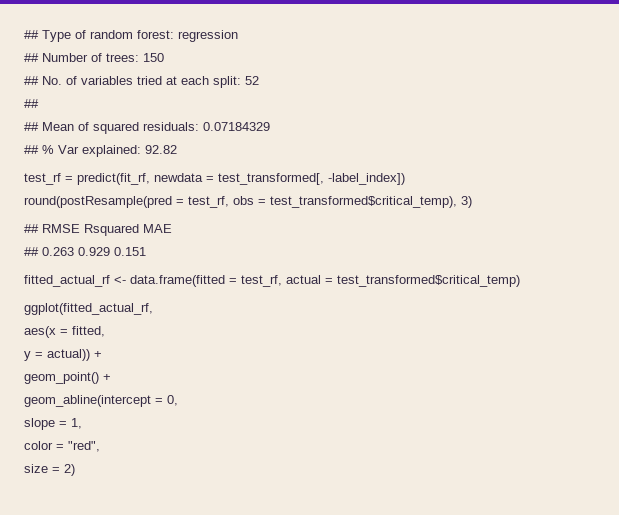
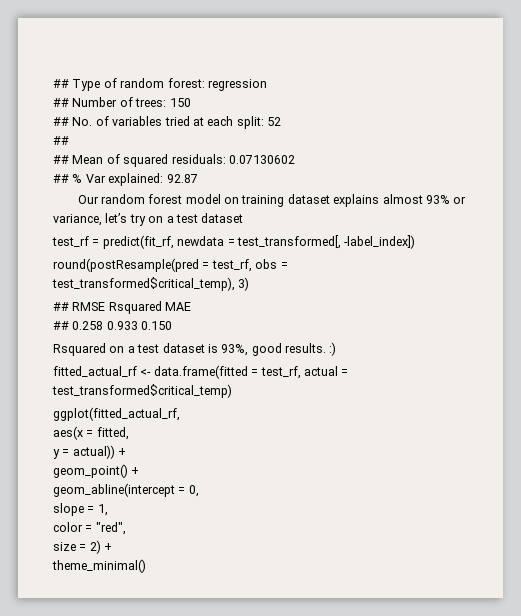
[203,122,270,131] 0.07184329 -> [228,155,295,164] 0.07130602
[145,145,177,154] 92.82 -> [166,174,198,183] [77,194,467,207] [53,213,244,226] 92.87 // Our random forest model on training dataset explains almost 93% or variance, let’s try on a test dataset
[42,247,146,256] 0.263 0.929 0.151 -> [72,321,173,330] [53,342,337,356] 0.258 0.933 0.150 // Rsquared on a test dataset is 93%, good results. :)
(75, 470) none -> [104,543,113,551] [52,559,146,573] + // theme_minimal()

